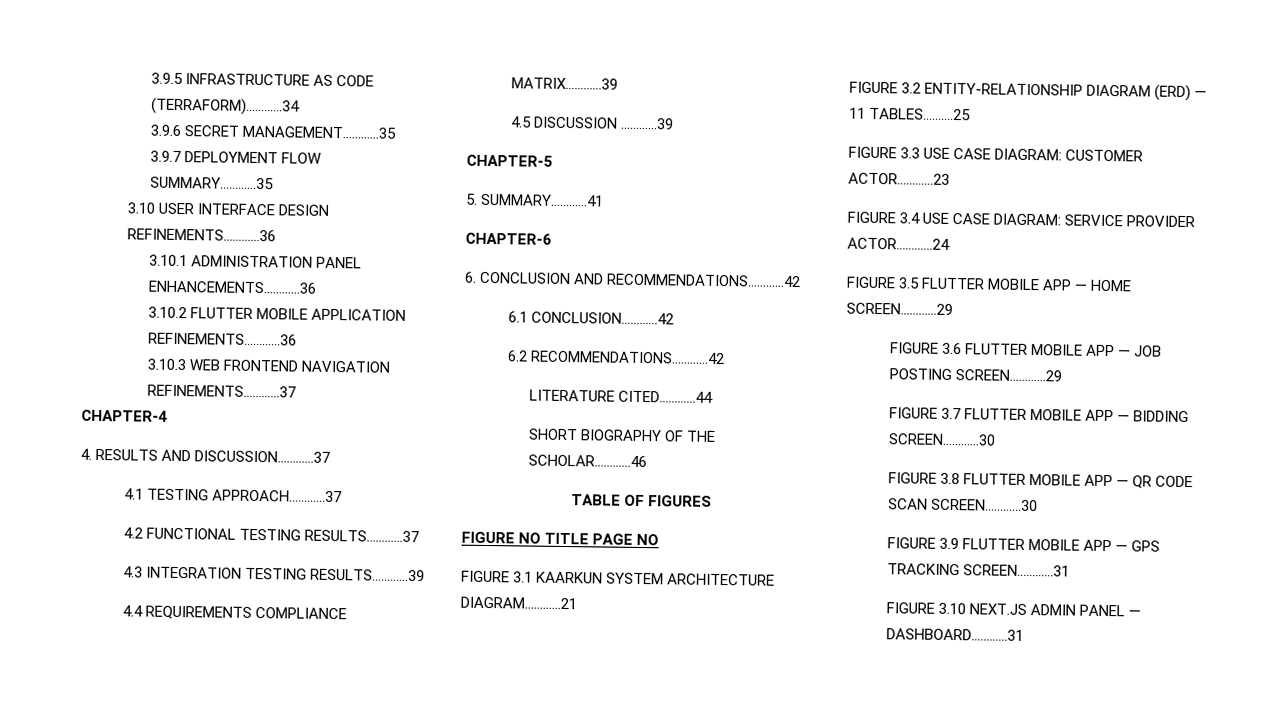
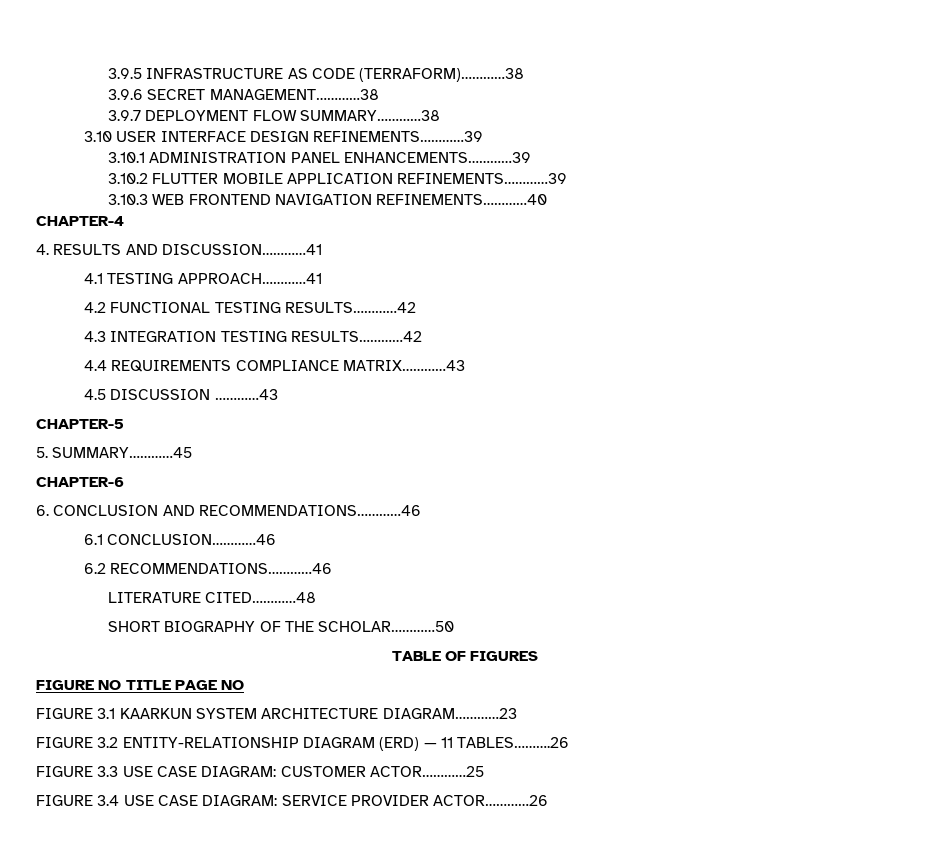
[151,97,301,116] (TERRAFORM)…………34 -> [359,68,525,82] (TERRAFORM)…………38
[242,125,397,139] MANAGEMENT…………35 -> [209,89,379,100] MANAGEMENT…………38
[150,176,275,190] SUMMARY…………35 -> [300,110,441,121] SUMMARY…………38
[127,228,277,242] REFINEMENTS…………36 -> [313,131,484,142] REFINEMENTS…………39
[148,280,317,294] ENHANCEMENTS…………36 -> [344,152,532,163] ENHANCEMENTS…………39
[148,332,298,346] REFINEMENTS…………36 -> [397,173,568,184] REFINEMENTS…………39
[147,384,297,398] REFINEMENTS…………37 -> [376,194,548,205] REFINEMENTS…………40
[194,450,331,463] DISCUSSION…………37 -> [161,244,322,255] DISCUSSION…………41
[212,489,343,503] APPROACH…………37 -> [177,273,322,284] APPROACH…………41
[304,529,420,543] RESULTS…………37 -> [285,302,417,313] RESULTS…………42
[310,568,426,582] RESULTS…………39 -> [291,331,423,342] RESULTS…………42
[511,77,619,90] MATRIX…………39 -> [343,360,466,371] MATRIX…………43
[620,117,675,130] …………39 -> [214,389,278,400] …………43
[480,193,605,207] SUMMARY…………41 -> [52,447,193,458] SUMMARY…………45
[606,273,802,288] RECOMMENDATIONS…………42 -> [198,505,421,516] RECOMMENDATIONS…………46
[531,311,675,325] CONCLUSION…………42 -> [107,534,277,545] CONCLUSION…………46
[530,350,726,365] RECOMMENDATIONS…………42 -> [110,563,333,574] RECOMMENDATIONS…………46
[618,390,714,403] CITED…………44 -> [205,592,317,603] CITED…………48
[528,454,648,468] SCHOLAR…………46 -> [318,621,455,632] SCHOLAR…………50
[460,596,577,610] DIAGRAM…………21 -> [382,708,517,719] DIAGRAM…………23
[869,107,972,121] TABLES……….25 -> [457,737,570,748] TABLES……….26
[848,172,950,185] ACTOR…………23 -> [369,766,484,777] ACTOR…………25
[847,237,950,250] [846,276,1133,292] [846,302,953,315] [890,342,1163,357] [889,368,1063,382] [889,407,1190,423] [888,433,997,446] [888,472,1194,489] [888,498,1039,512] [887,537,1161,552] [887,563,1071,577] [886,602,1142,617] [886,628,1025,641] ACTOR…………24 // FIGURE 3.5 FLUTTER MOBILE APP — HOME SCREEN…………29 // FIGURE 3.6 FLUTTER MOBILE APP — JOB POSTING SCREEN…………29 // FIGURE 3.7 FLUTTER MOBILE APP — BIDDING SCREEN…………30 // FIGURE 3.8 FLUTTER MOBILE APP — QR CODE SCAN SCREEN…………30 // FIGURE 3.9 FLUTTER MOBILE APP — GPS TRACKING SCREEN…………31 // FIGURE 3.10 NEXT.JS ADMIN PANEL — DASHBOARD…………31 -> [433,795,549,806] ACTOR…………26

